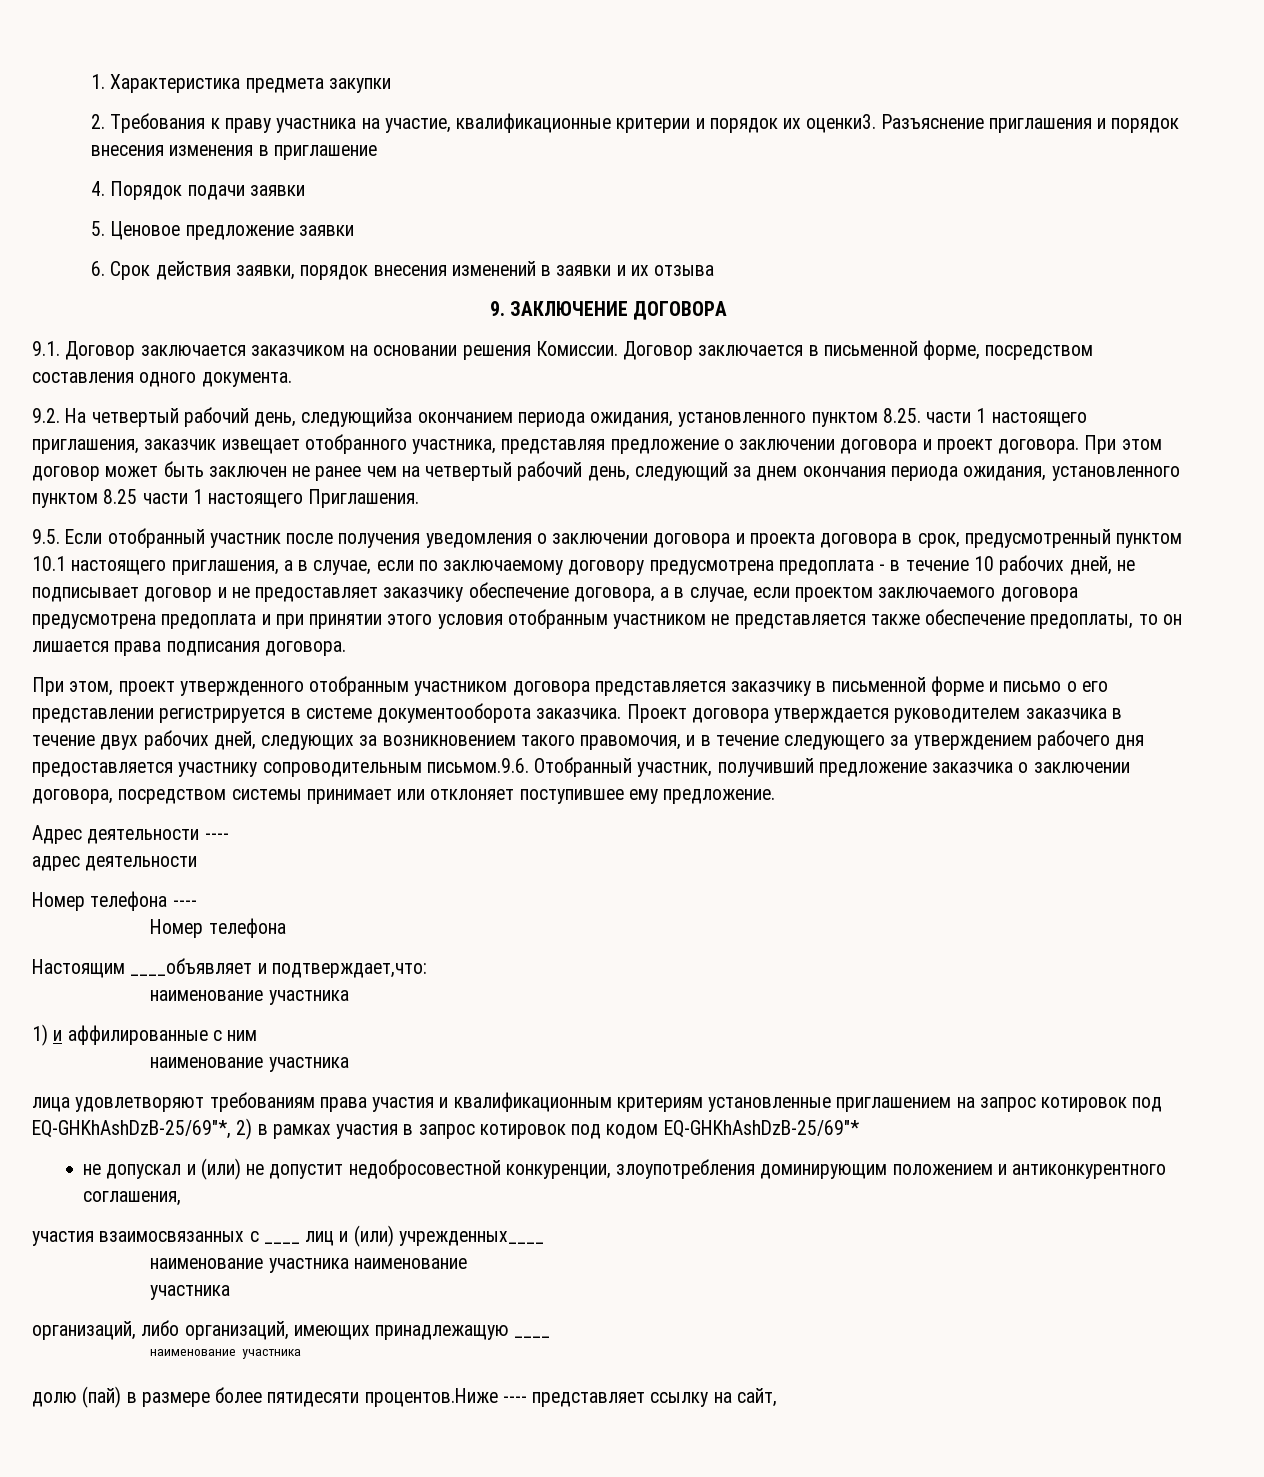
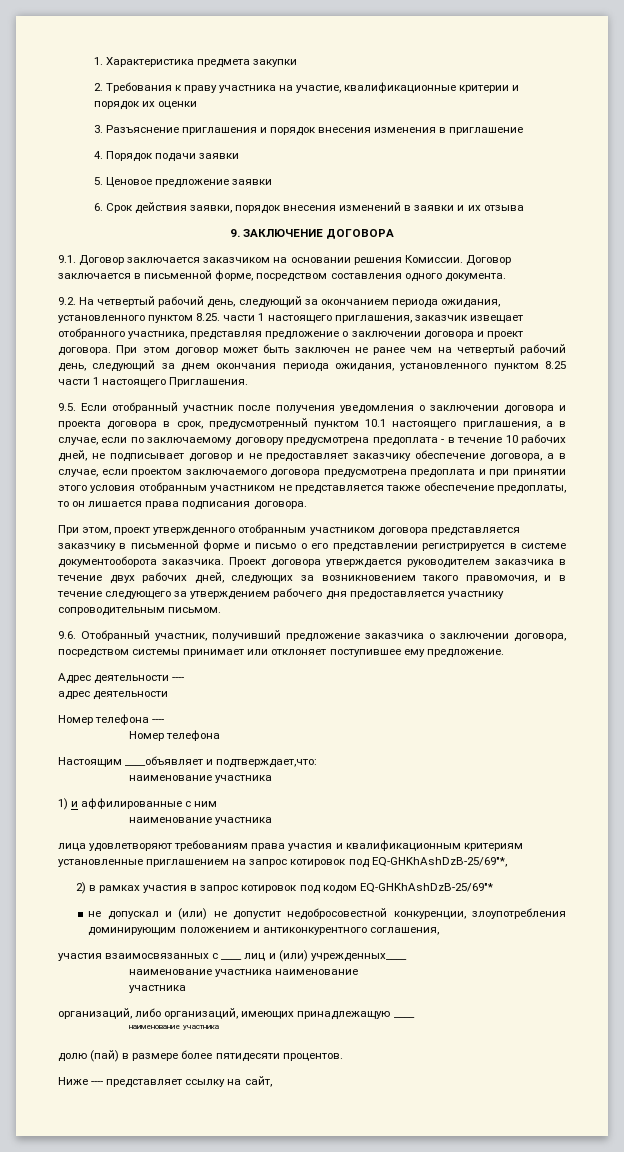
[806,114,877,133] оценки3. -> [157,101,197,109] [93,125,103,133] оценки // 3.
[301,408,413,427] следующийза -> [238,296,318,308] следующий за
[426,758,529,773] письмом.9.6. -> [168,607,222,613] [58,631,76,639] письмом. // 9.6.
(231, 1129) none -> (507, 862) //
[364,1388,498,1407] процентов.Ниже -> [282,1053,343,1061] [58,1077,88,1085] процентов. // Ниже

